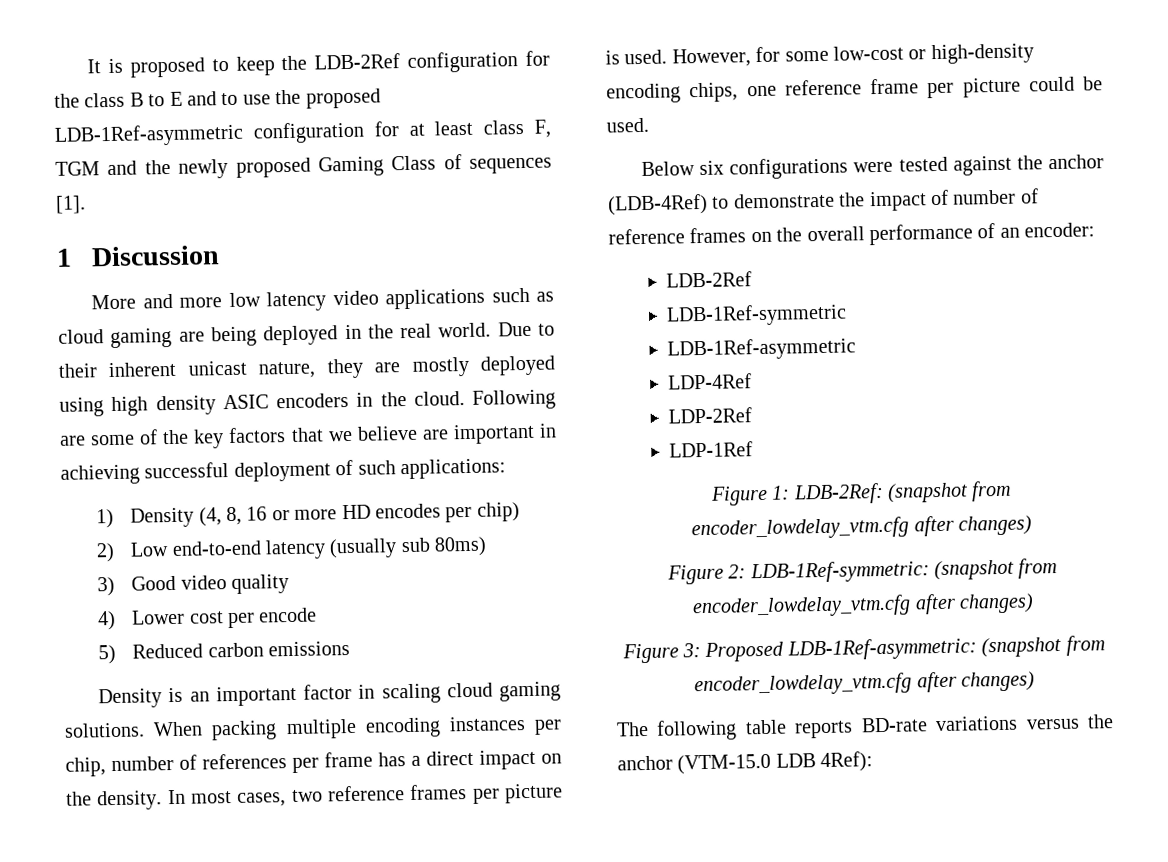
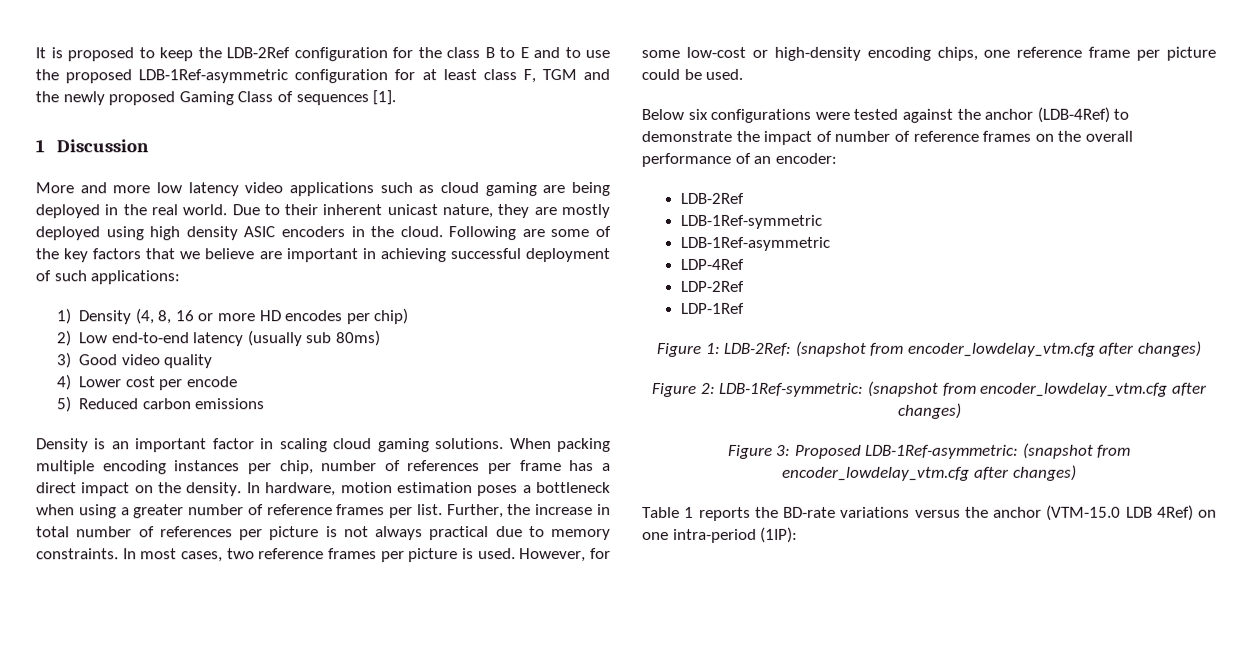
(186, 797) none -> [265,482,611,497] [36,504,611,519] [36,526,611,541] [36,548,137,560] hardware, motion estimation poses a bottleneck when using a greater number of reference frames per list. Further, the increase in total number of references per picture is not always practical due to memory constraints. In
[616,719,854,741] The following table reports -> [642,506,779,521] Table 1 reports the
[820,751,874,773] 4Ref): -> [1156,504,1217,521] [642,526,799,543] 4Ref) on one intra-period (1IP):

